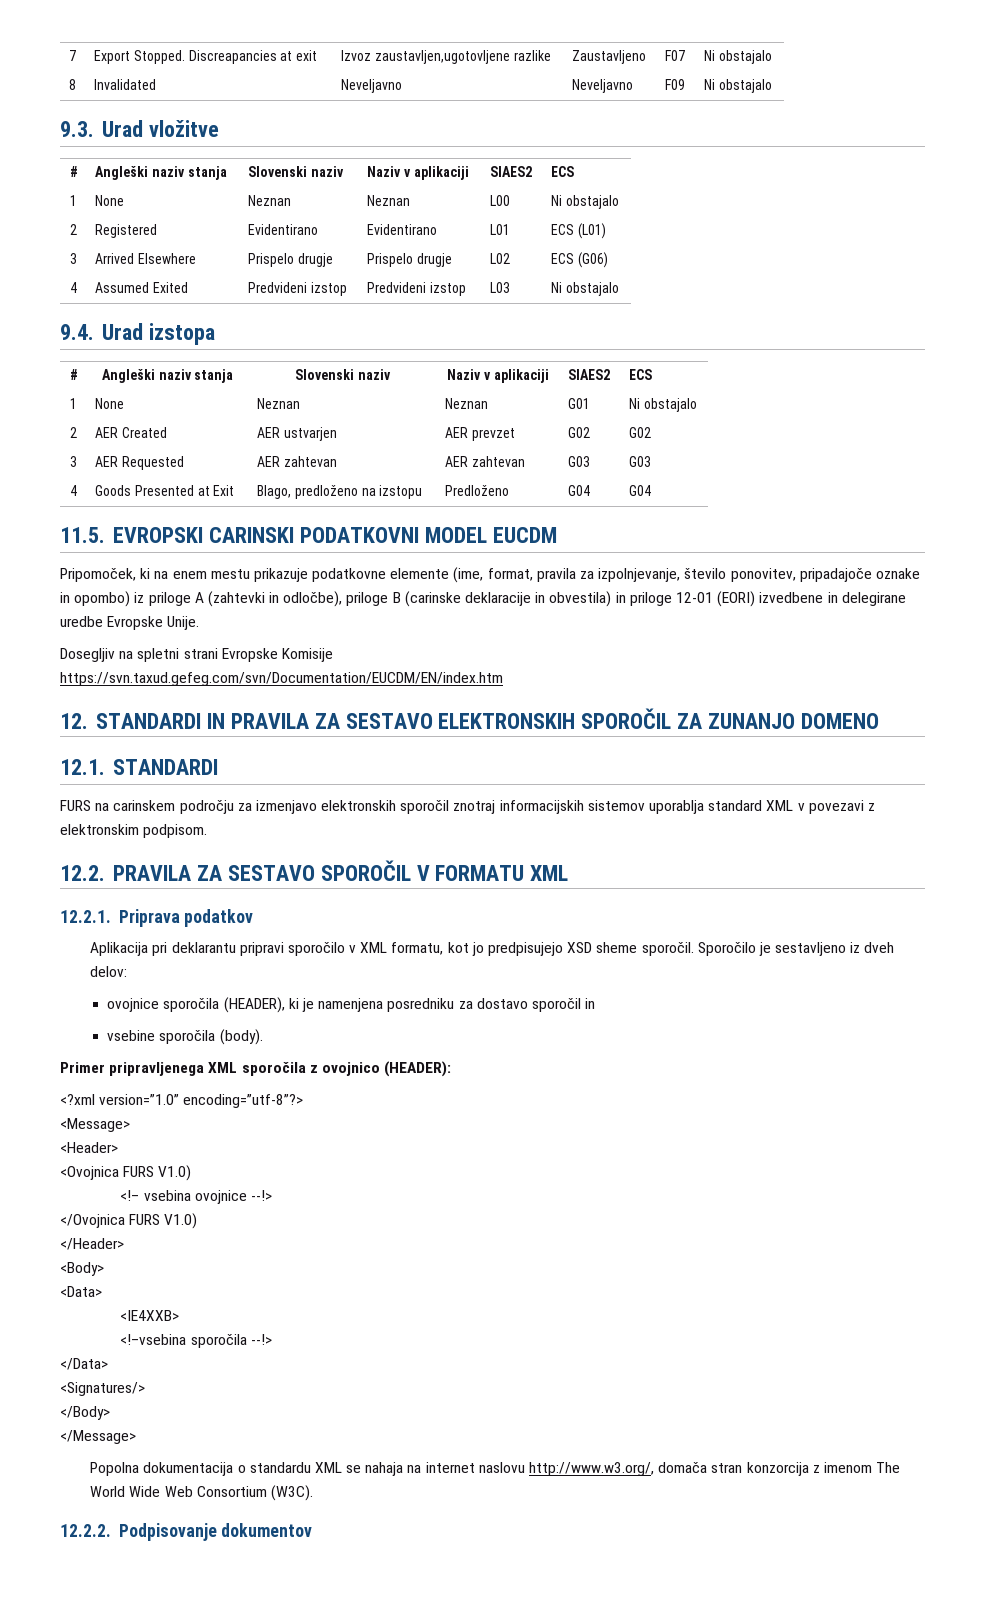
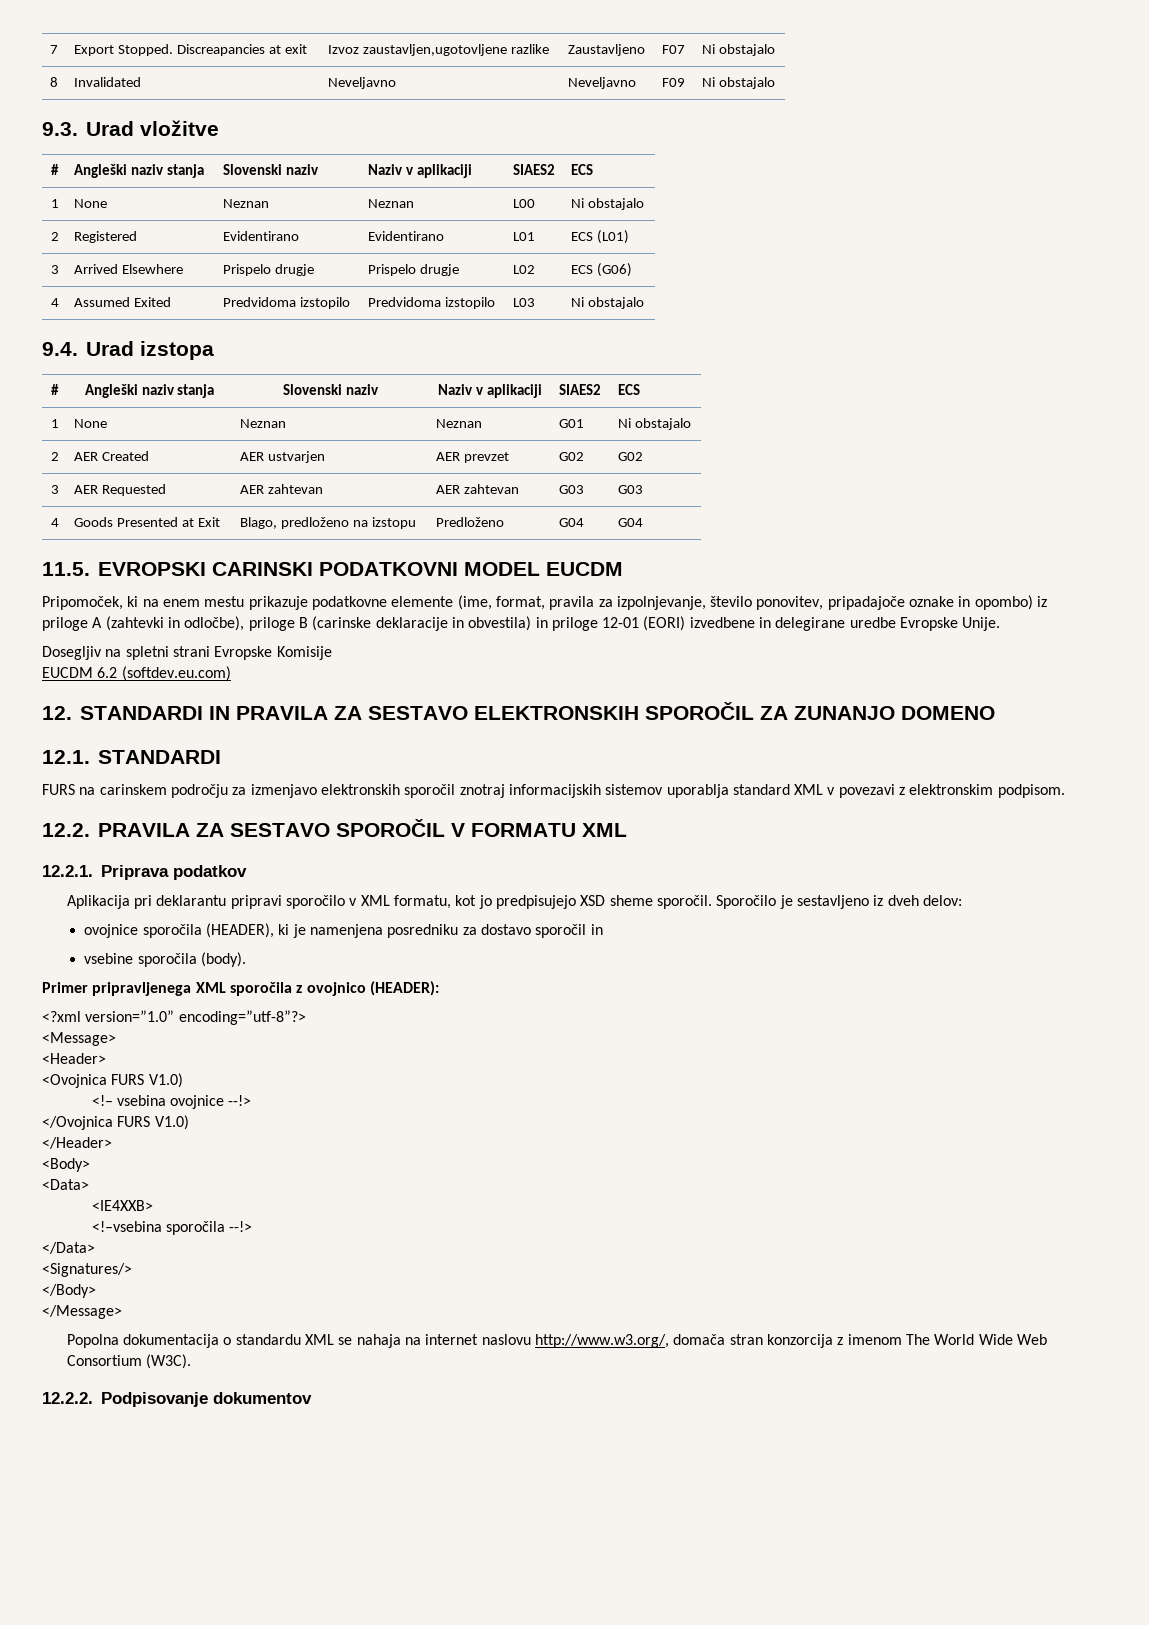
[247,282,347,296] [366,282,466,296] Predvideni izstop | Predvideni izstop -> [222,297,350,309] [367,297,495,309] Predvidoma izstopilo | Predvidoma izstopilo
[60,672,503,686] https://svn.taxud.gefeg.com/svn/Documentation/EUCDM/EN/index.htm -> [42,666,231,681] EUCDM 6.2 (softdev.eu.com)

